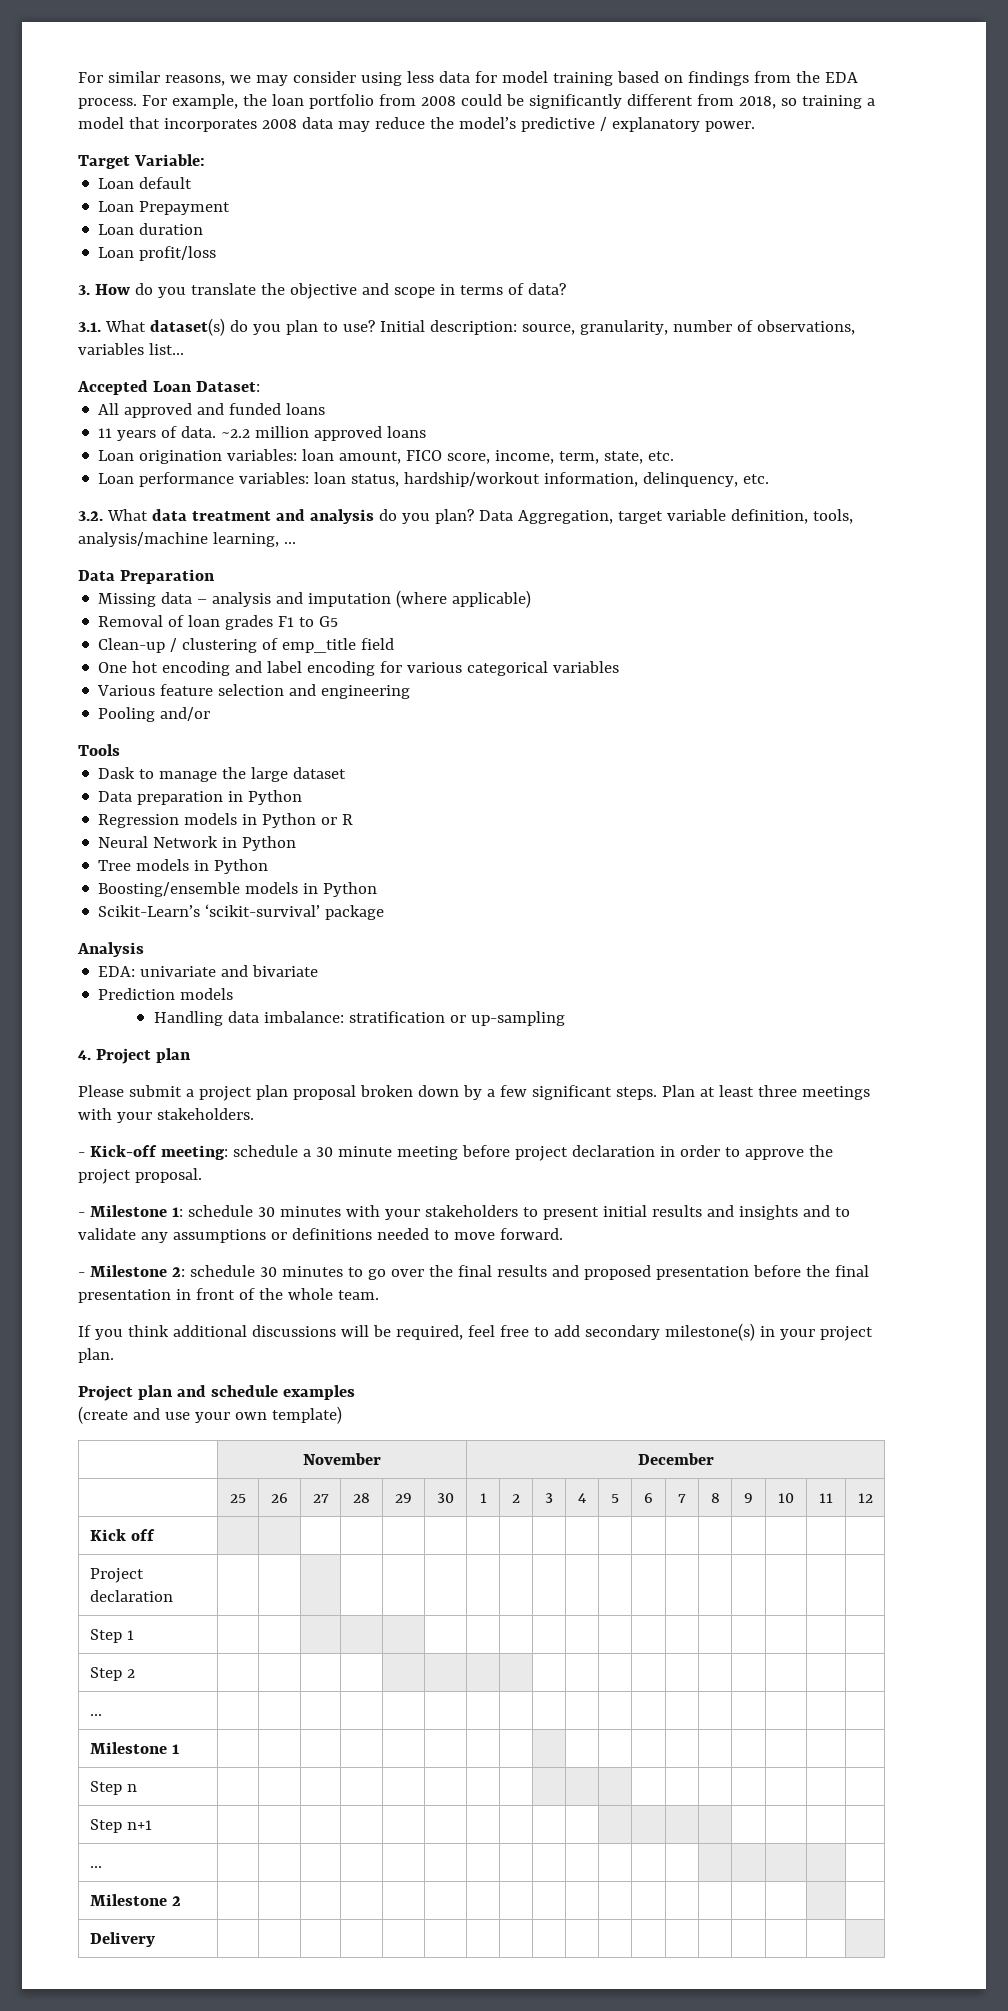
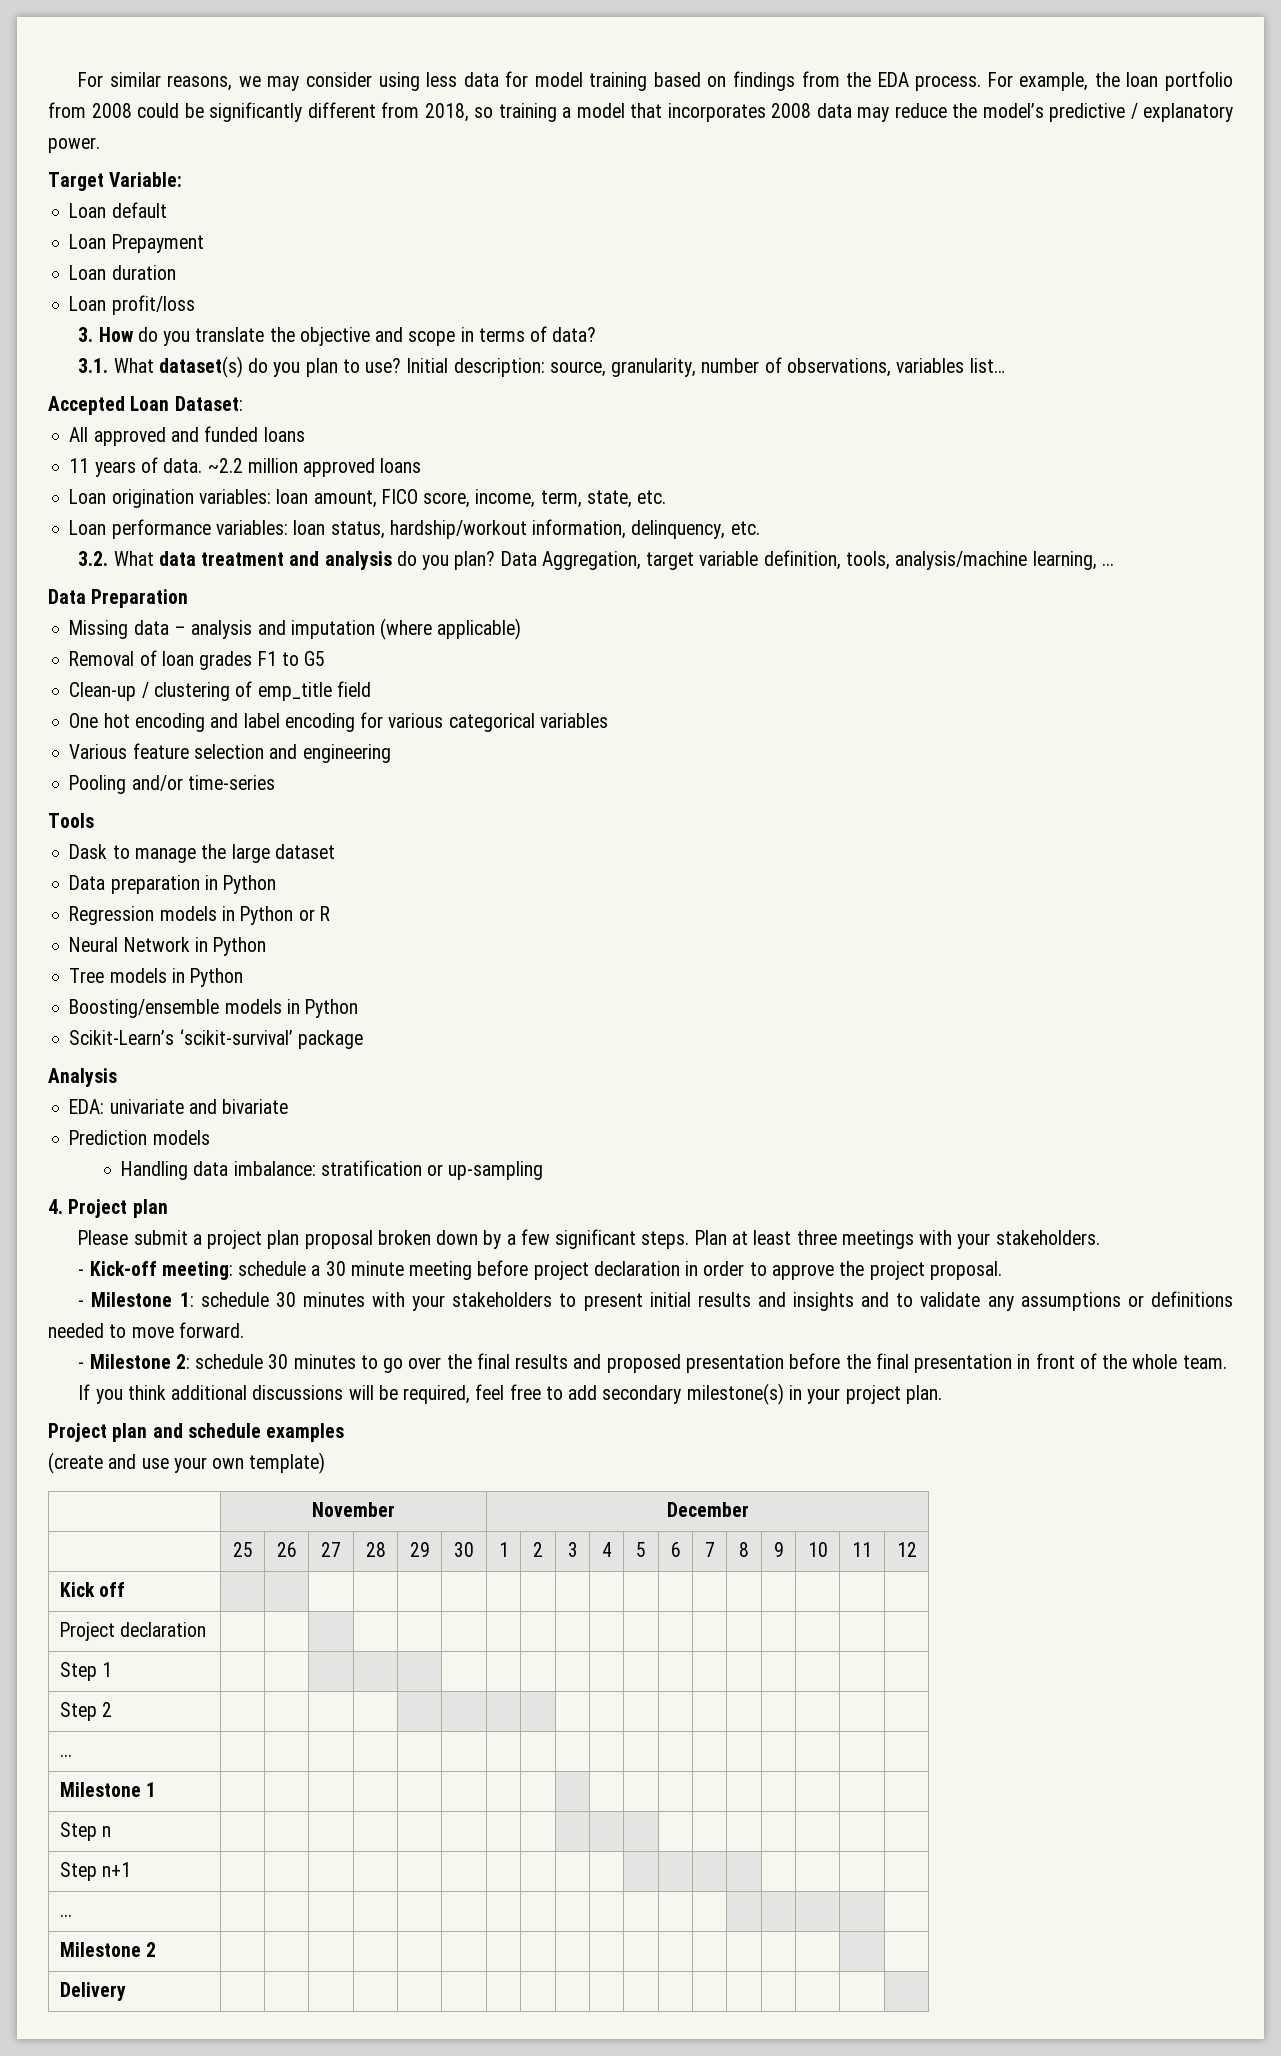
(211, 714) none -> [187,775,275,790] time-series

